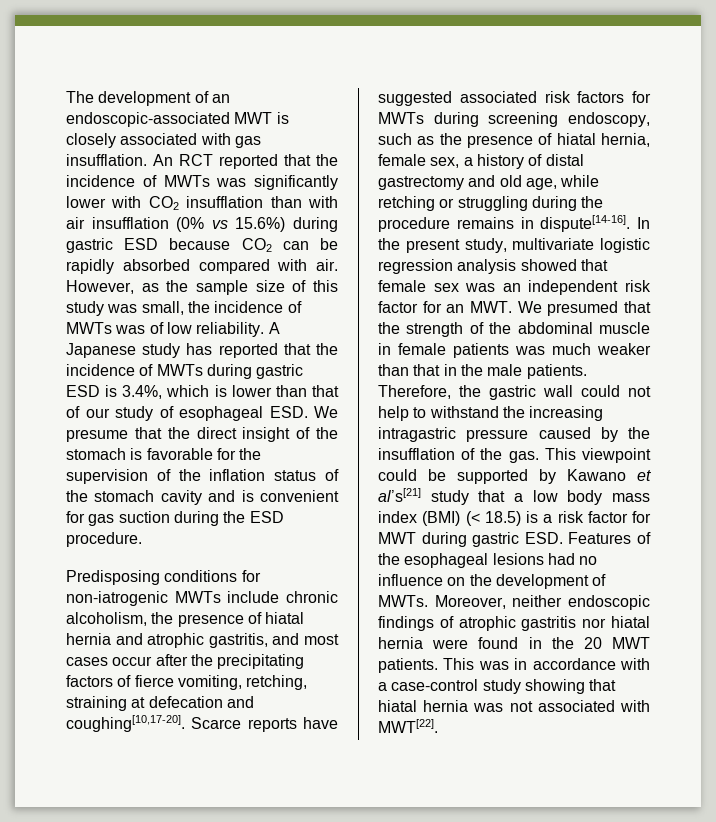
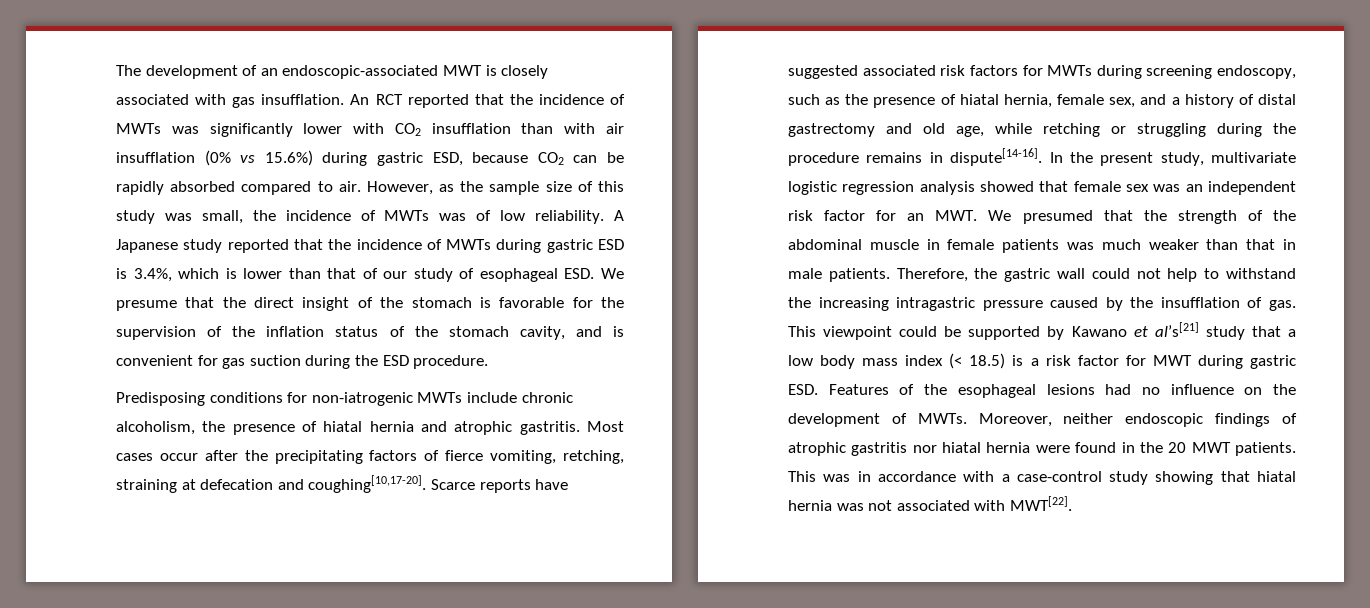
[124,238,159,250] ESD -> [432,152,463,166] ESD,
[277,259,308,271] with -> [317,181,333,192] to
[186,343,213,355] has -> (223, 246) none
[160,490,202,505] cavity -> [519,326,565,340] cavity,
[208,633,339,648] gastritis, and most -> [519,421,624,435] gastritis. Most
(460, 162) none -> [1140,94,1167,105] and
[460,364,483,376] the -> (1296, 244) none
[480,448,503,460] the -> (1263, 302) none
[422,511,461,526] (BMI) -> (944, 360) none

